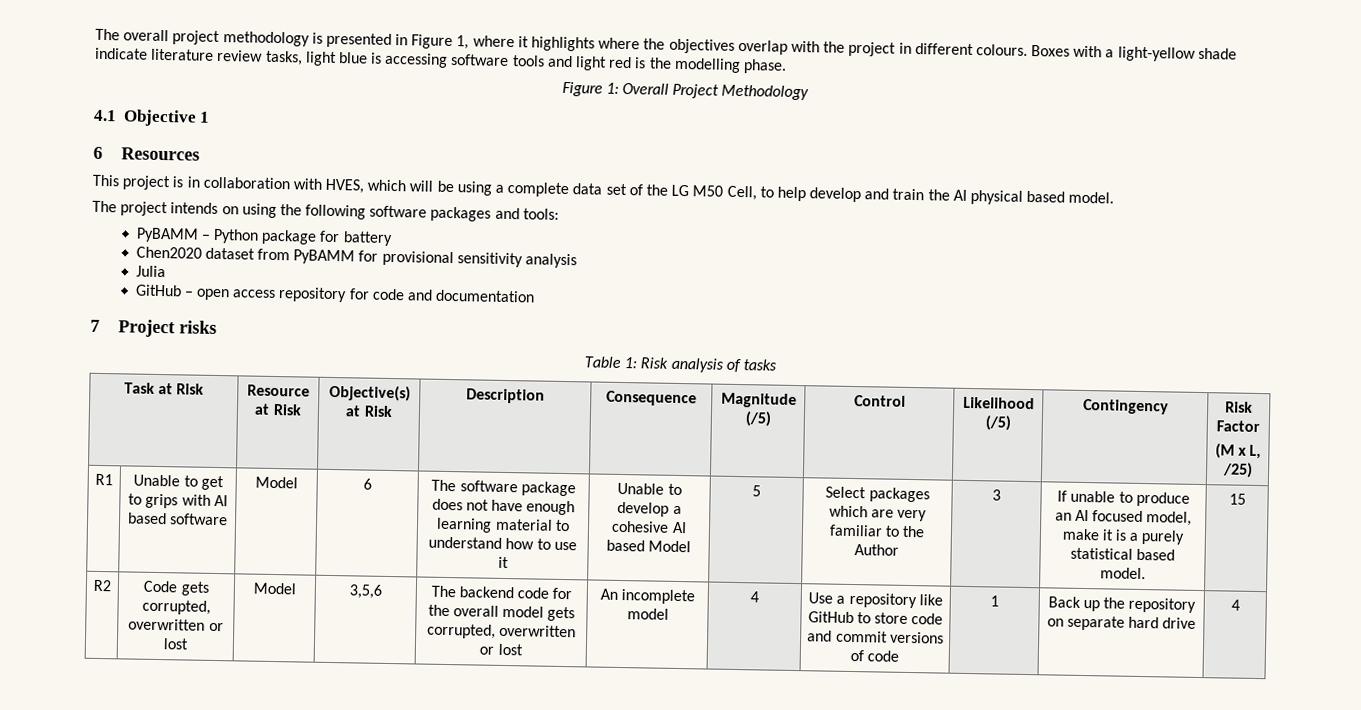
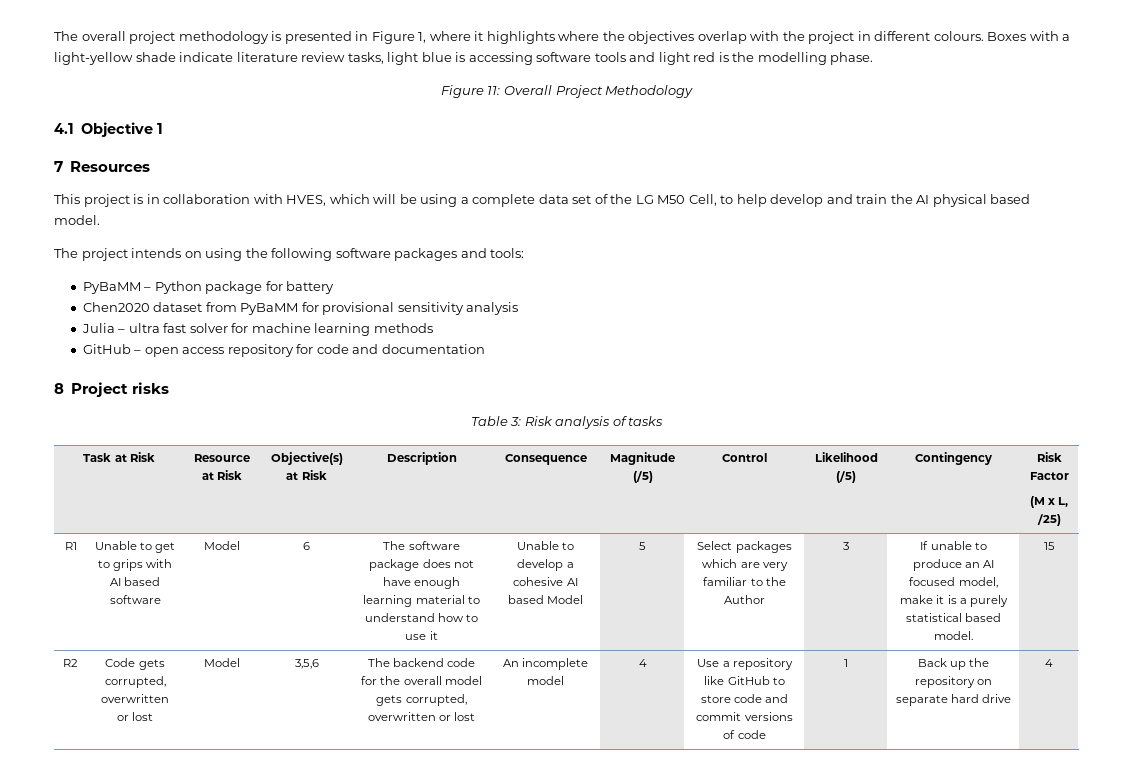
[605,82,619,94] 1: -> [487,86,501,95] 11:
[93,146,103,159] 6 -> [54,161,63,172] 7
[135,227,199,243] PyBAMM -> [82,282,141,294] PyBaMM
[293,249,356,265] PyBAMM -> [240,303,299,315] PyBaMM
(166, 271) none -> [118,323,433,336] – ultra fast solver for machine learning methods
[90,319,100,332] 7 -> [54,383,64,394] 8
[624,357,638,369] 1: -> [510,417,522,426] 3:

